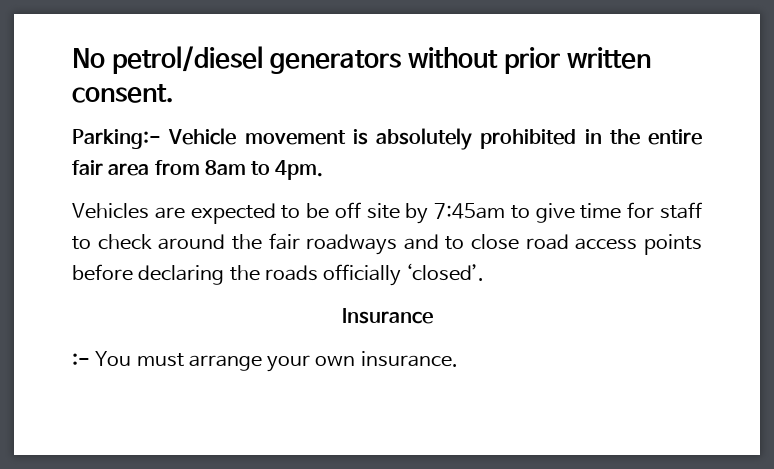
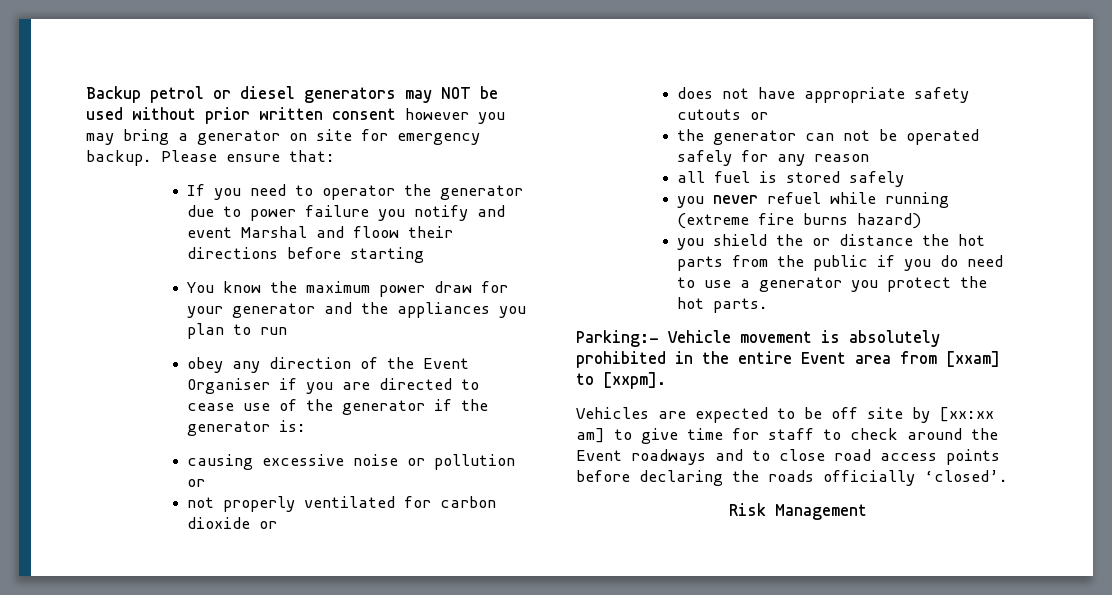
[72,46,652,74] [72,84,174,103] No petrol/diesel generators without prior written consent. -> [86,86,498,103] [86,107,505,124] [86,129,480,145] [86,150,335,166] [187,184,524,200] [187,205,506,221] [187,226,454,238] [187,247,425,263] [187,281,509,297] [187,302,527,318] [187,323,288,339] [187,357,470,373] [187,378,480,394] [187,399,489,415] [187,420,307,436] [187,454,516,470] [187,479,206,487] [187,496,497,512] [187,517,278,529] [677,87,970,103] [677,109,769,120] [677,129,980,145] [677,150,870,166] [677,171,905,187] [677,192,950,208] [677,213,922,229] [677,234,986,250] [677,255,1004,271] [677,276,988,292] [677,297,769,313] Backup petrol or diesel generators may NOT be used without prior written consent however you may bring a generator on site for emergency backup. Please ensure that: // If you need to operator the generator due to power failure you notify and event Marshal and floow their directions before starting // You know the maximum power draw for your generator and the appliances you plan to run // obey any direction of the Event Organiser if you are directed to cease use of the generator if the generator is: // causing excessive noise or pollution or // not properly ventilated for carbon dioxide or // does not have appropriate safety cutouts or // the generator can not be operated safely for any reason // all fuel is stored safely // you never refuel while running (extreme fire burns hazard) // you shield the or distance the hot parts from the public if you do need to use a generator you protect the hot parts.
[72,160,103,175] fair -> [801,352,846,364] Event
[204,160,324,180] 8am to 4pm. -> [946,351,1000,367] [576,372,666,389] [xxam] to [xxpm].
[434,203,506,219] 7:45am -> [939,407,994,422] [576,428,605,443] [xx:xx am]
[268,233,300,250] fair -> [576,450,622,461] Event
[341,308,433,324] [72,351,458,372] Insurance // :- You must arrange your own insurance. -> [728,503,867,520] Risk Management

